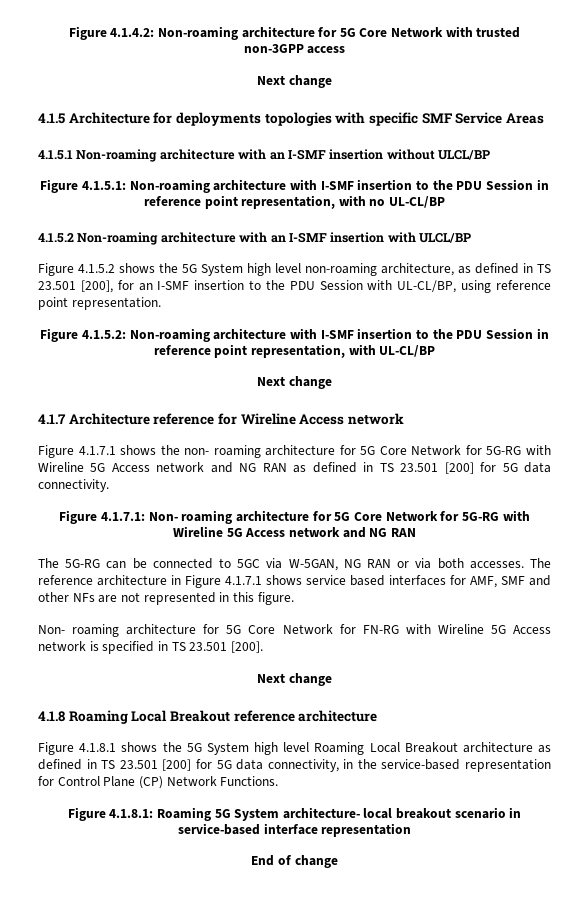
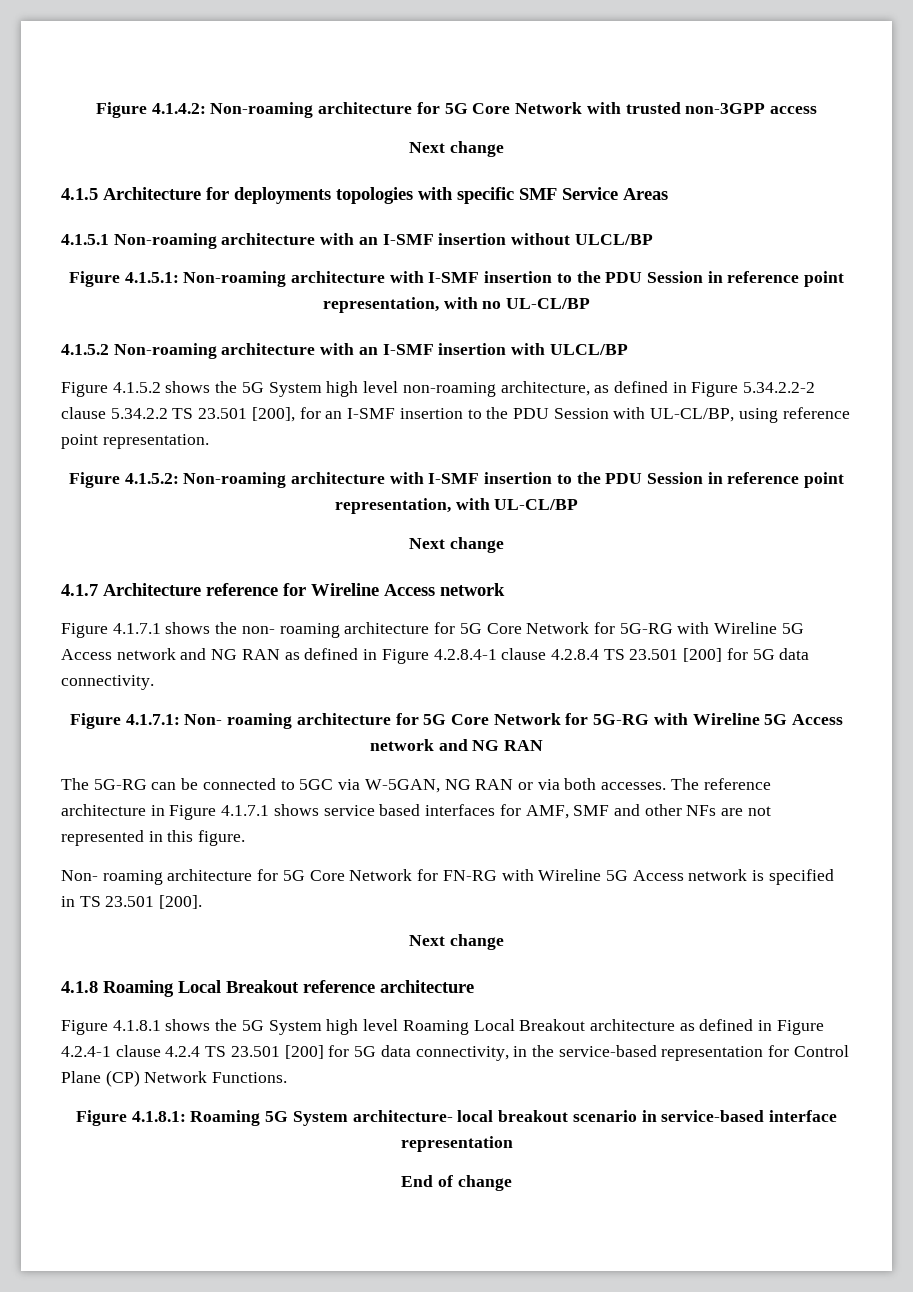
(533, 268) none -> [691,382,816,397] [61,407,168,419] Figure 5.34.2.2-2 clause 5.34.2.2
(374, 467) none -> [381,648,599,664] Figure 4.2.8.4-1 clause 4.2.8.4
(97, 764) none -> [776,1020,824,1035] [61,1045,201,1057] Figure 4.2.4-1 clause 4.2.4

